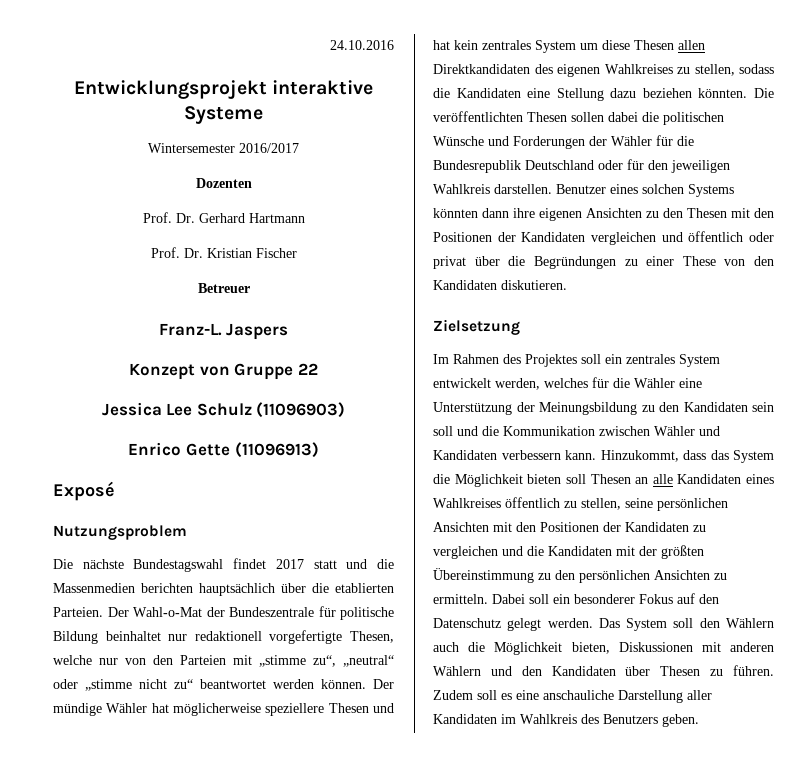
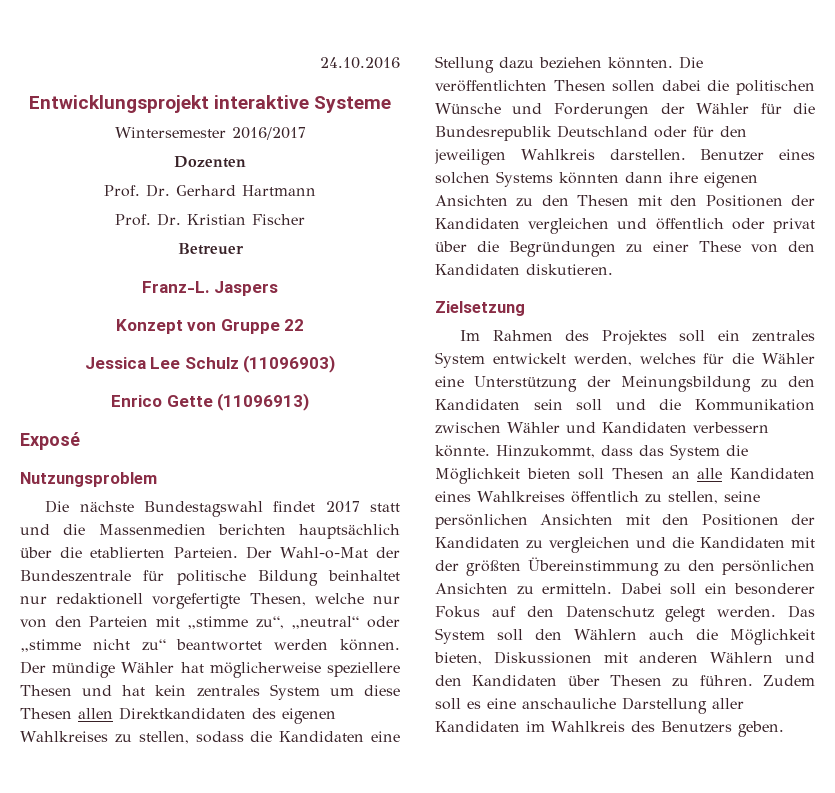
[565,450,596,460] kann. -> [435,445,490,457] könnte.

